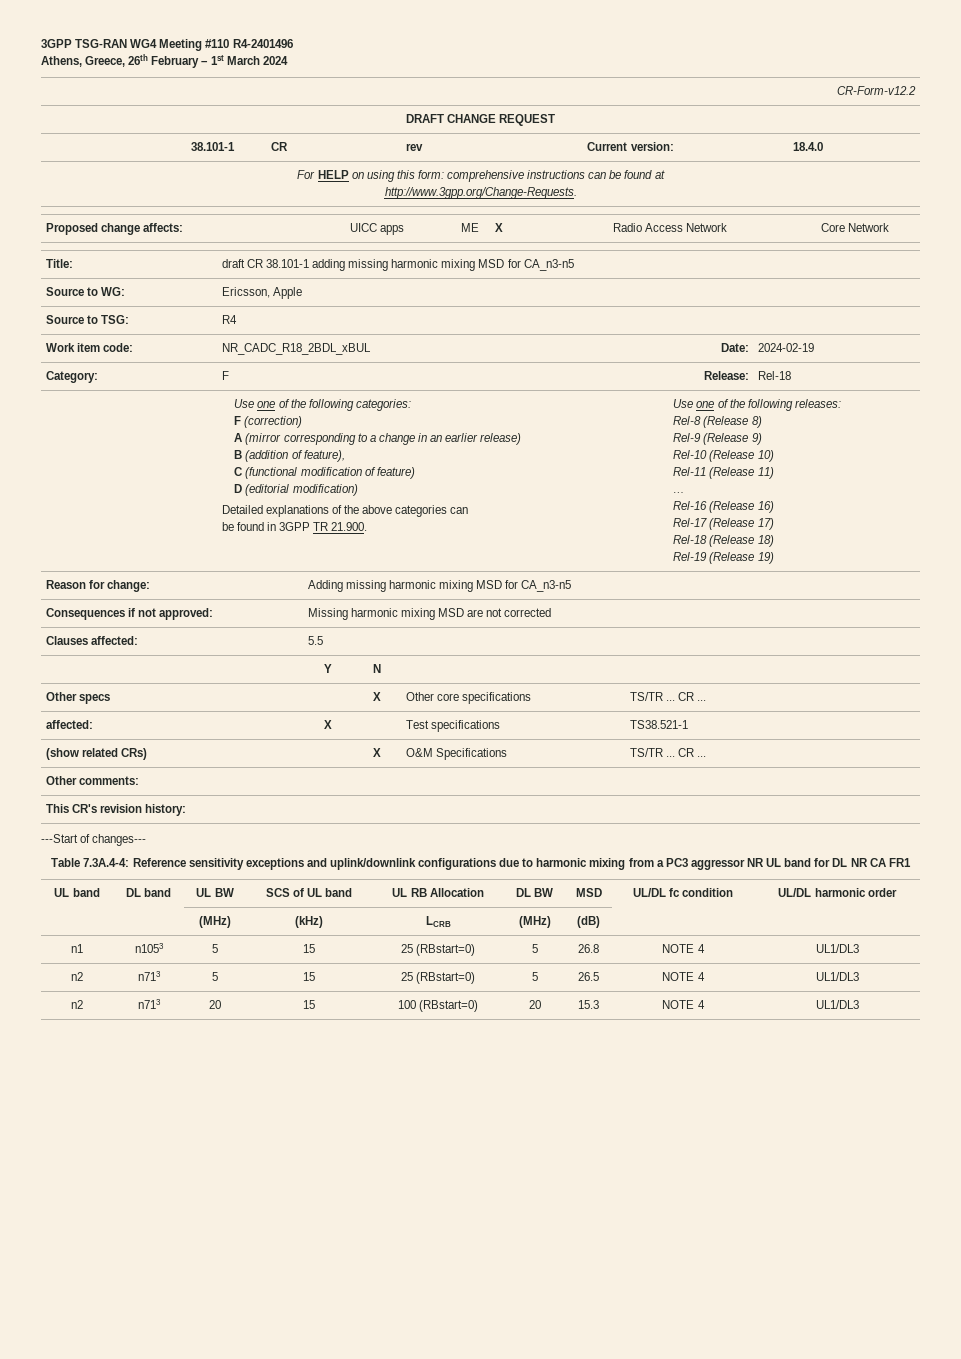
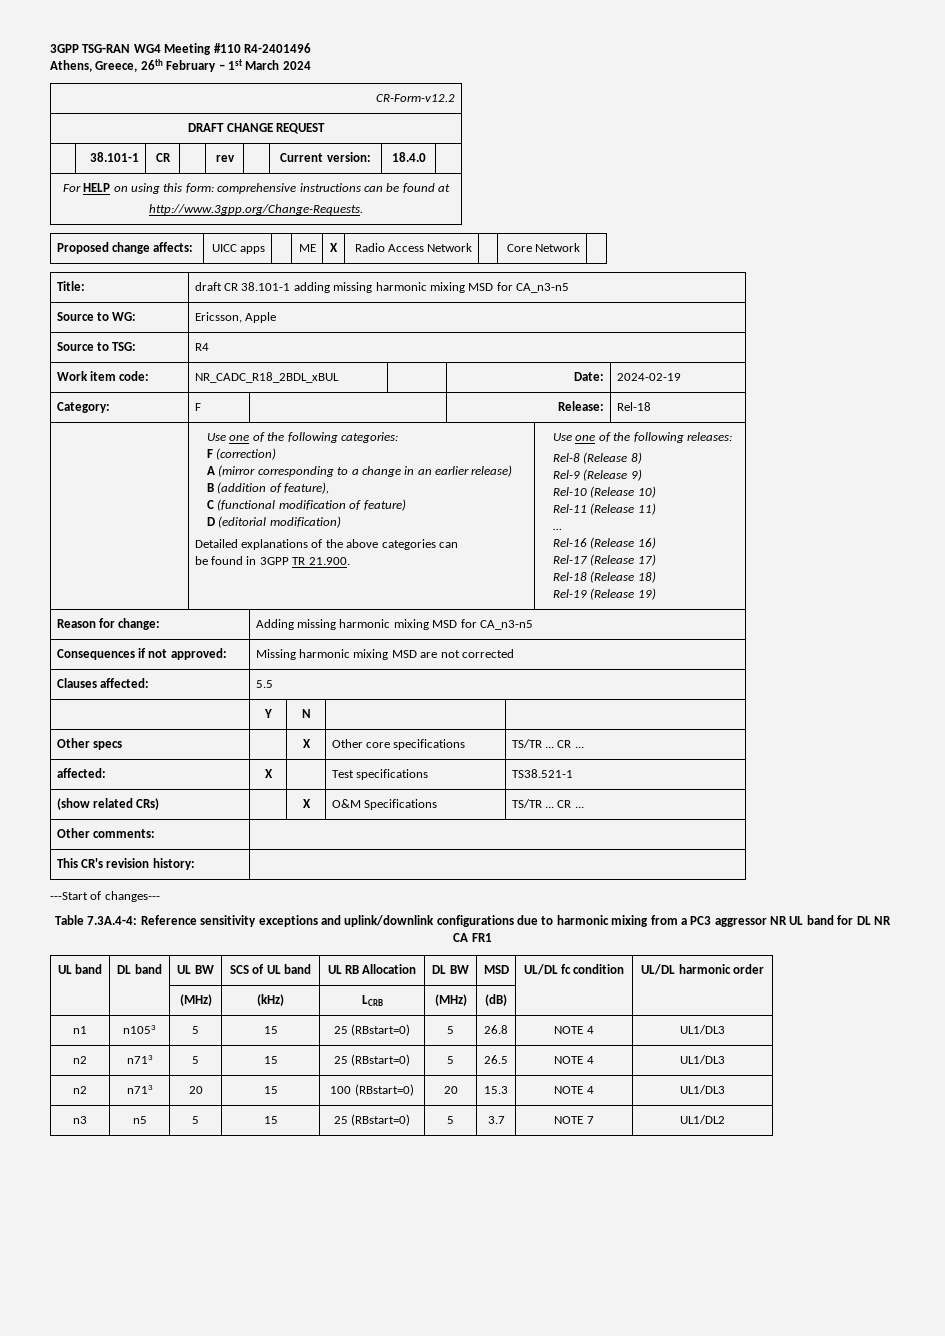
(859, 1004) none -> [73,1116,87,1124] [132,1116,147,1124] [192,1116,199,1124] [263,1116,278,1124] [333,1114,411,1126] [447,1116,454,1124] [487,1116,505,1124] [554,1116,594,1124] [680,1115,725,1124] // n3 | n5 | 5 | 15 | 25 (RBstart=0) | 5 | 3.7 | NOTE 7 | UL1/DL2

